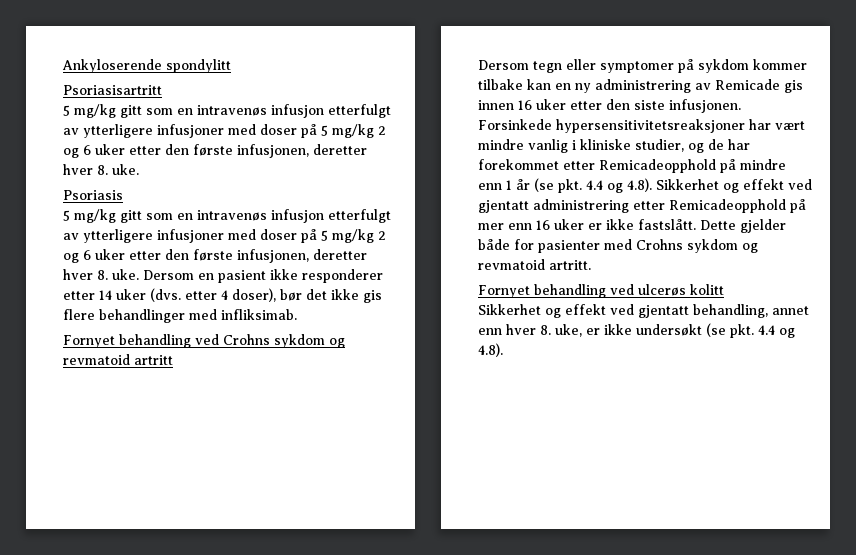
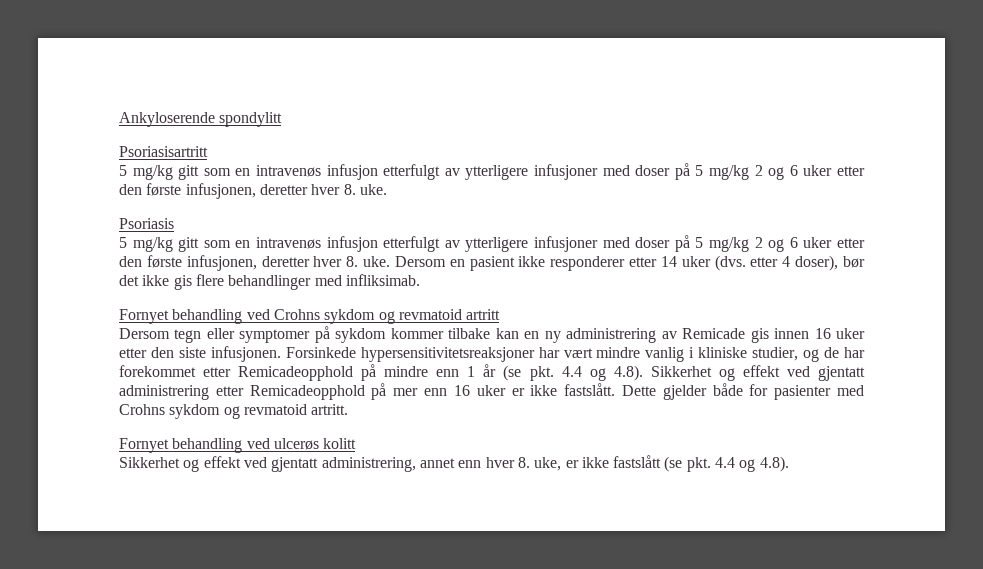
[693,304,768,318] behandling, -> [321,457,416,472] administrering,
[636,324,702,336] undersøkt -> [613,455,662,468] fastslått

